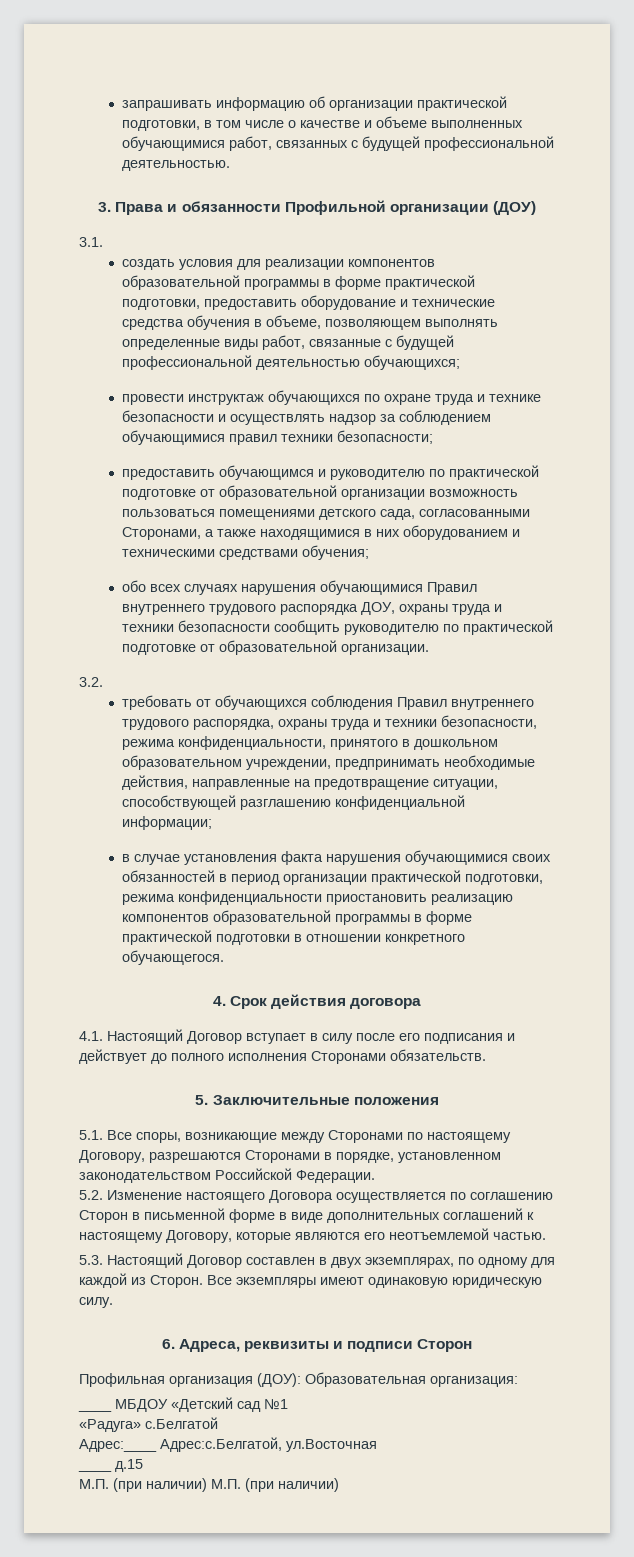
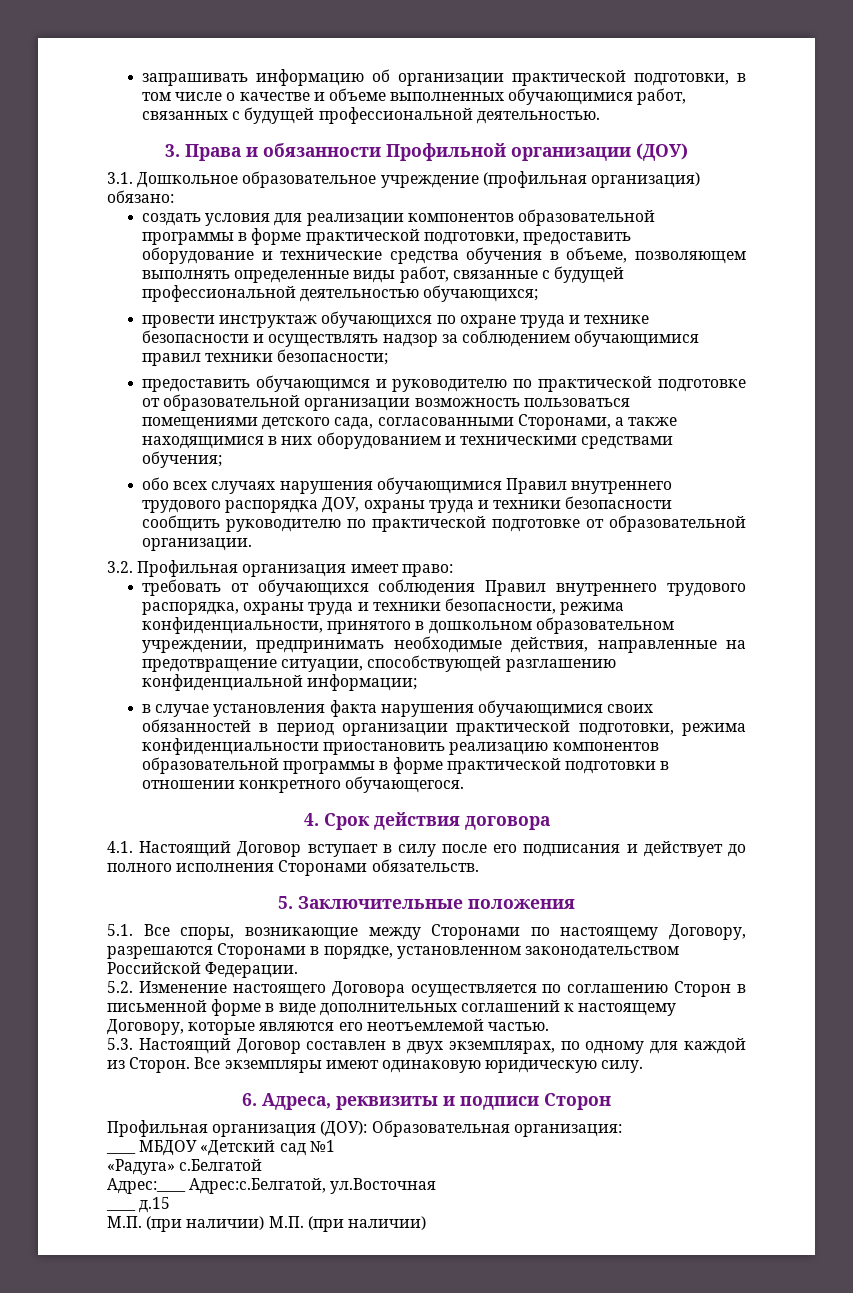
(103, 242) none -> [137,171,700,188] [107,190,174,203] Дошкольное образовательное учреждение (профильная организация) обязано:
(103, 682) none -> [137,560,453,577] Профильная организация имеет право:

